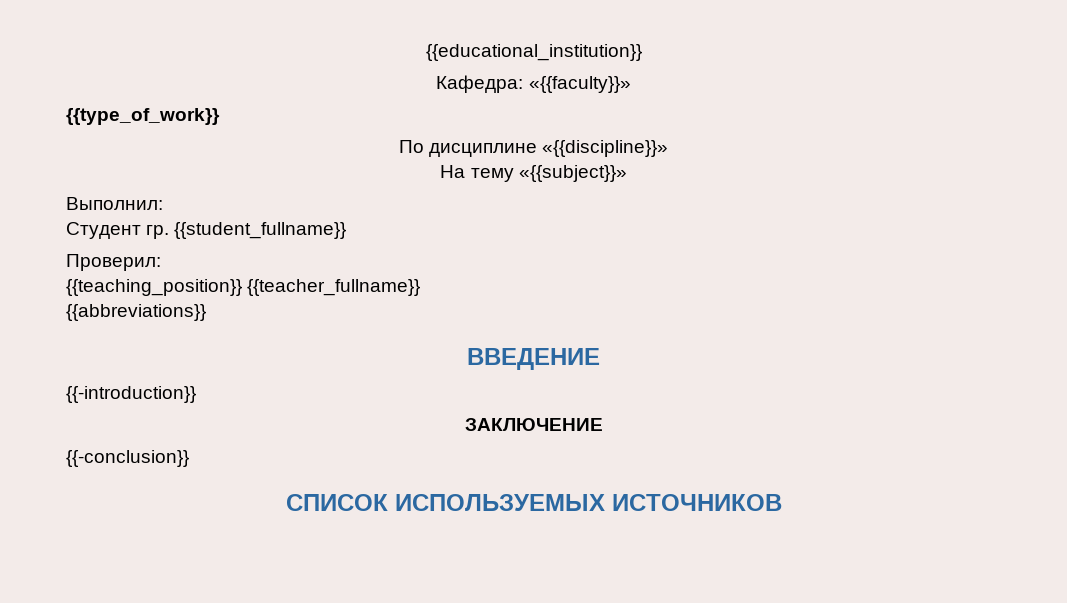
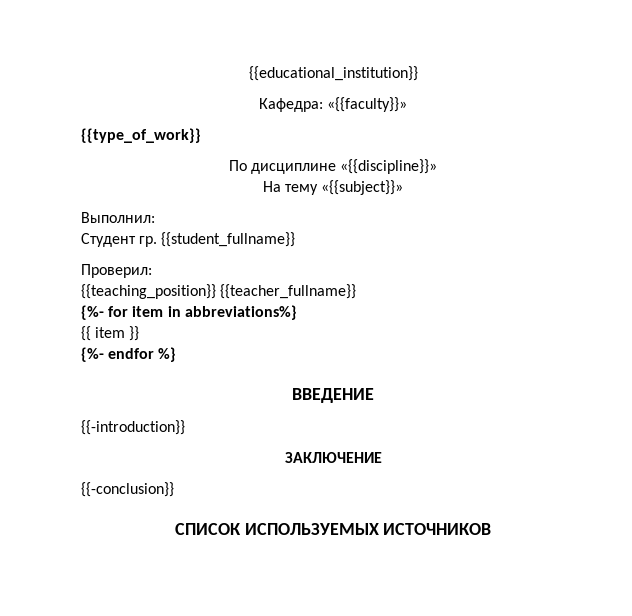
[66,304,206,321] {{abbreviations}} -> [81,305,297,320] [81,326,140,341] [81,347,177,362] {%- for item in abbreviations%} // {{ item }} // {%- endfor %}

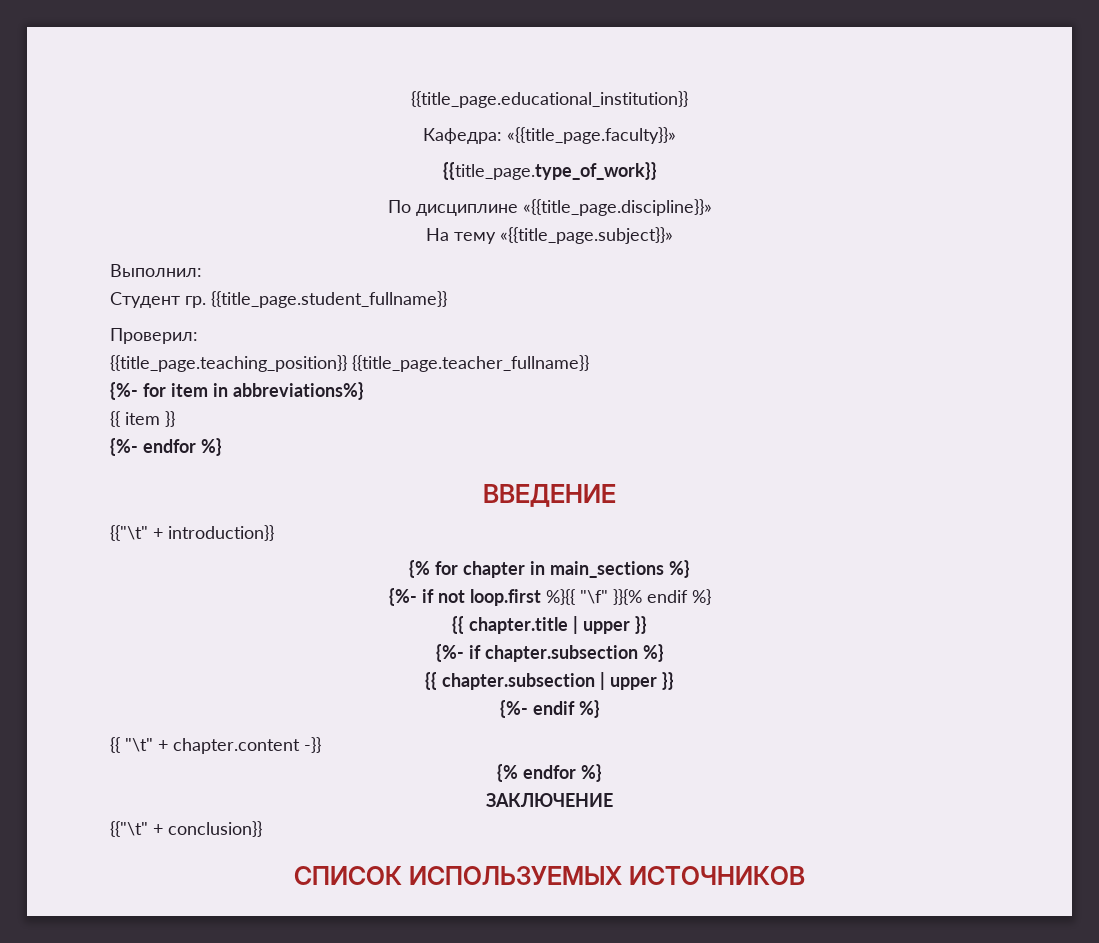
[248,66,418,81] {{educational_institution}} -> [411,91,688,108] {{title_page.educational_institution}}
[327,97,408,112] [81,128,201,143] «{{faculty}}» // {{type_of_work}} -> [507,127,676,144] [442,162,657,180] «{{title_page.faculty}}» // {{title_page.type_of_work}}
[340,159,438,174] «{{discipline}}» -> [522,199,712,216] «{{title_page.discipline}}»
[321,180,404,195] «{{subject}}» -> [500,227,673,244] «{{title_page.subject}}»
[161,232,296,247] {{student_fullname}} -> [211,291,447,308] {{title_page.student_fullname}}
[81,284,357,299] {{teaching_position}} {{teacher_fullname}} -> [110,355,589,372] {{title_page.teaching_position}} {{title_page.teacher_fullname}}
[81,420,185,435] [284,452,382,463] [81,482,174,497] {{-introduction}} // ЗАКЛЮЧЕНИЕ // {{-conclusion}} -> [110,525,274,541] [409,560,690,578] [388,588,711,606] [452,616,647,634] [435,644,664,662] [425,672,674,690] [499,700,600,718] [110,737,321,754] [497,764,602,782] [486,793,613,807] [110,821,262,837] {{"\t" + introduction}} // {% for chapter in main_sections %} // {%- if not loop.first %}{{ "\f" }}{% endif %} // {{ chapter.title | upper }} // {%- if chapter.subsection %} // {{ chapter.subsection | upper }} // {%- endif %} // {{ "\t" + chapter.content -}} // {% endfor %} // ЗАКЛЮЧЕНИЕ // {{"\t" + conclusion}}

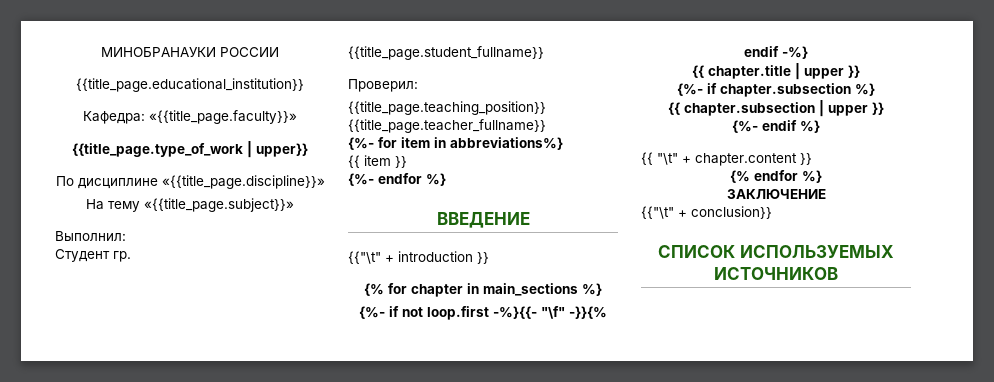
(411, 99) none -> [101,47,279,57] МИНОБРАНАУКИ РОССИИ //
[442,162,657,180] {{title_page.type_of_work}} -> [72,141,308,158] {{title_page.type_of_work | upper}}
[168,525,274,541] introduction}} -> [398,251,489,264] introduction }}
[545,589,711,605] %}{{ "\f" }}{% endif %} -> [493,306,607,319] [744,46,808,59] -%}{{- "\f" -}}{% endif -%}
[304,737,321,753] -}} -> [800,153,812,165] }}

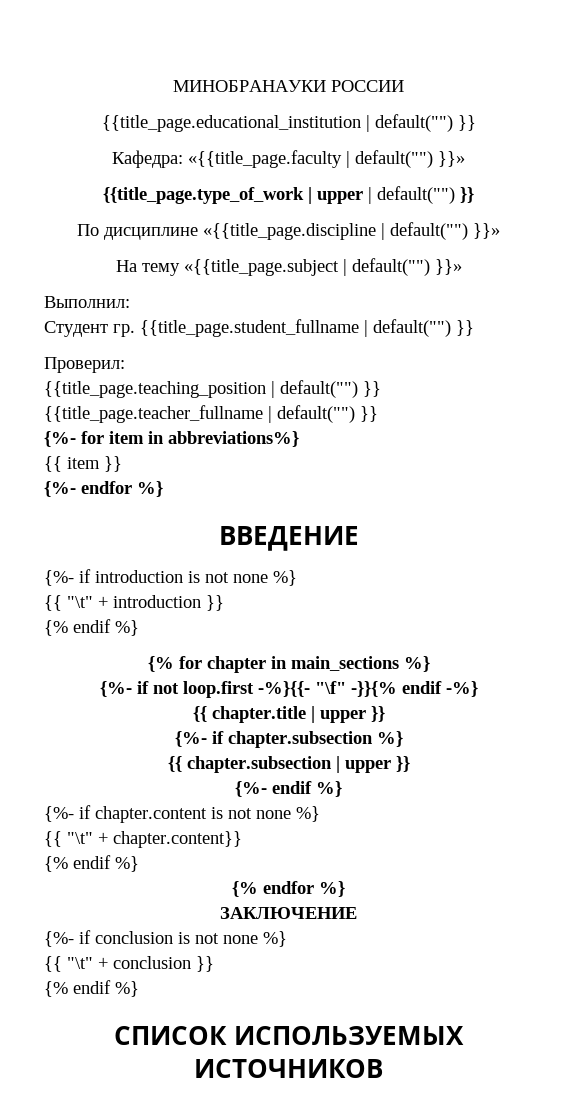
[76,78,304,92] [83,110,297,124] [72,141,308,158] [55,175,325,189] [86,198,294,212] [55,231,126,241] [55,249,131,262] [348,46,544,60] [348,79,418,92] [348,101,546,115] [348,119,546,133] {{title_page.educational_institution}} // Кафедра: «{{title_page.faculty}}» // {{title_page.type_of_work | upper}} // По дисциплине «{{title_page.discipline}}» // На тему «{{title_page.subject}}» // Выполнил: // Студент гр. {{title_page.student_fullname}} // Проверил: // {{title_page.teaching_position}} {{title_page.teacher_fullname}} -> [101,114,476,132] [112,150,465,168] [103,186,474,204] [77,222,500,240] [115,258,462,276] [44,296,130,308] [44,319,474,337] [44,357,125,373] [44,380,381,398] [44,405,378,423] {{title_page.educational_institution | default("") }} // Кафедра: «{{title_page.faculty | default("") }}» // {{title_page.type_of_work | upper | default("") }} // По дисциплине «{{title_page.discipline | default("") }}» // На тему «{{title_page.subject | default("") }}» // Выполнил: // Студент гр. {{title_page.student_fullname | default("") }} // Проверил: // {{title_page.teaching_position | default("") }} {{title_page.teacher_fullname | default("") }}
[348,251,381,264] {{"\t" -> [44,569,297,586] [44,595,93,611] {%- if introduction is not none %} // {{ "\t"
(489, 258) none -> [44,619,139,636] // {% endif %}
[641,152,812,166] // {{ "\t" + chapter.content }} -> [44,805,320,823] [44,831,242,848] [44,855,139,872] // {%- if chapter.content is not none %} // {{ "\t" + chapter.content}} // {% endif %}
[641,206,772,219] {{"\t" + conclusion}} -> [44,930,287,947] [44,956,214,972] [44,980,139,997] {%- if conclusion is not none %} // {{ "\t" + conclusion }} // {% endif %}

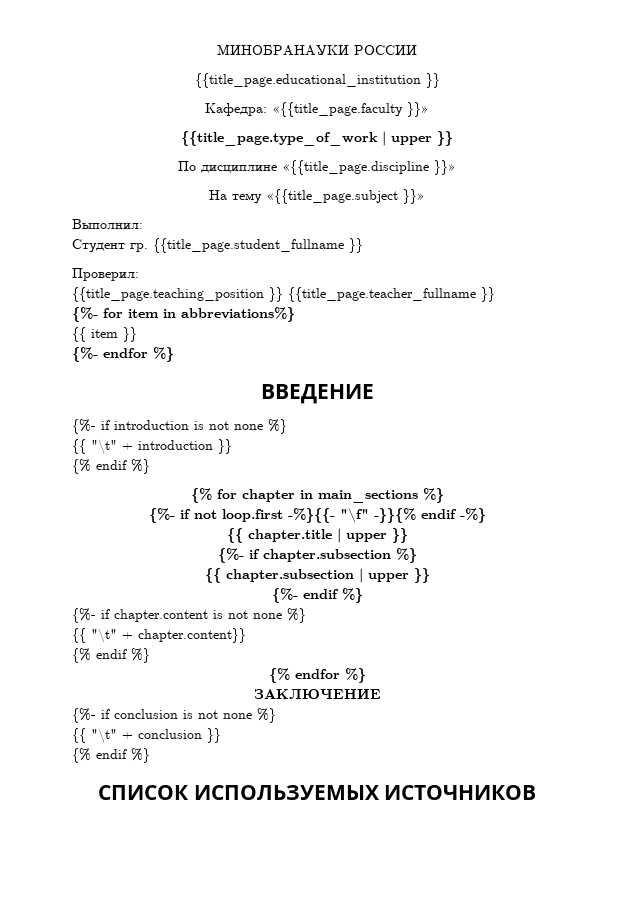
[365,114,453,132] | default("") -> (421, 80) none
[346,150,433,168] | default("") -> (403, 109) none
[368,186,455,204] | default("") -> (432, 140) none
[381,222,468,240] | default("") -> (429, 167) none
[342,258,430,276] | default("") -> (398, 196) none
[364,319,451,337] | default("") -> (344, 245) none
[271,380,381,398] [44,405,355,423] | default("") }} {{title_page.teacher_fullname | default("") -> [269,287,476,302] }} {{title_page.teacher_fullname

